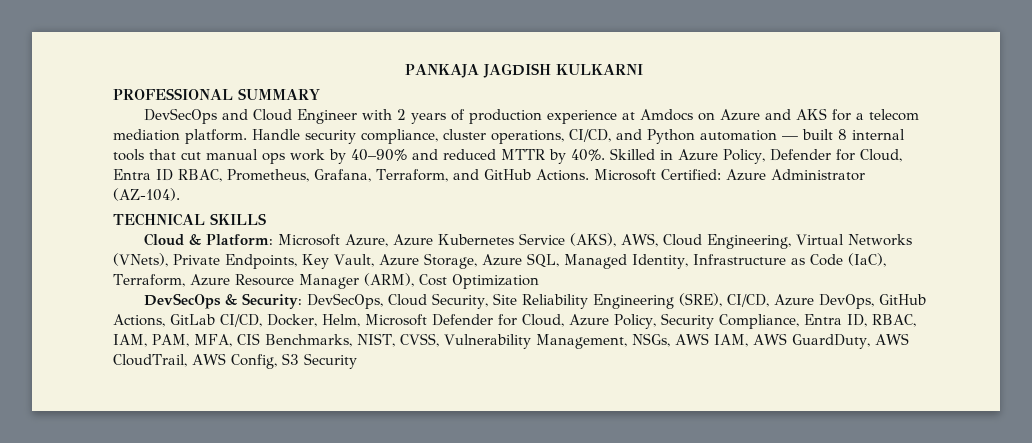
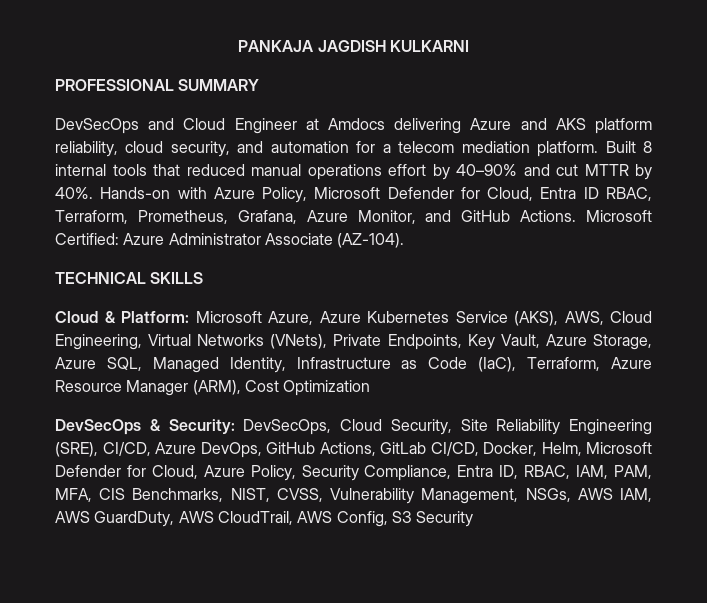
[362,109,618,124] with 2 years of production experience -> (297, 126) none
[698,112,716,121] on -> [394,118,462,134] delivering
(828, 114) none -> [595,118,652,134] [55,141,349,157] platform reliability, cloud security, and automation
[252,129,905,144] [113,149,325,164] Handle security compliance, cluster operations, CI/CD, and Python automation — built 8 internal tools that cut manual ops work -> [605,141,652,153] [55,164,426,180] Built 8 internal tools that reduced manual operations effort
[443,149,496,160] reduced -> [556,164,578,176] cut
[610,148,765,164] Skilled in Azure Policy, -> [100,187,381,203] Hands-on with Azure Policy, Microsoft
(222, 175) none -> [55,210,128,224] Terraform,
[376,169,448,182] Terraform, -> [306,210,416,224] Azure Monitor,
(865, 175) none -> [264,233,333,245] Associate

